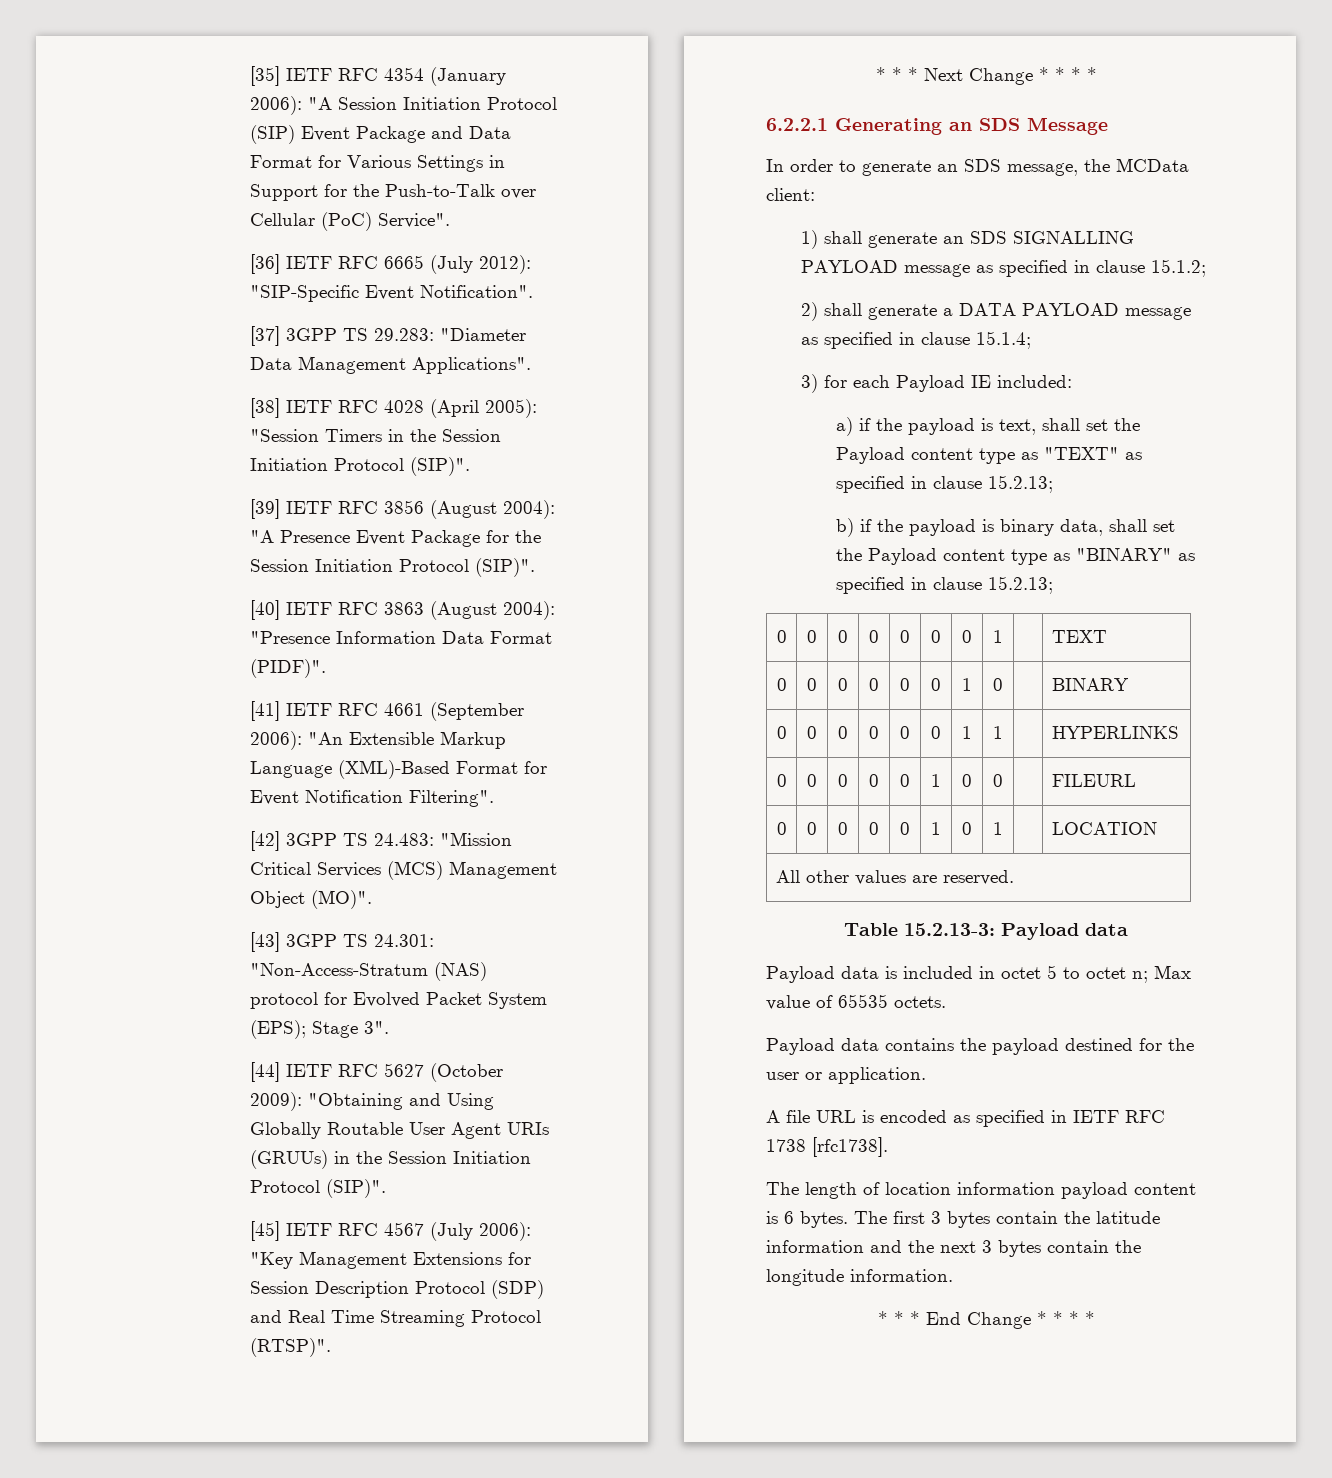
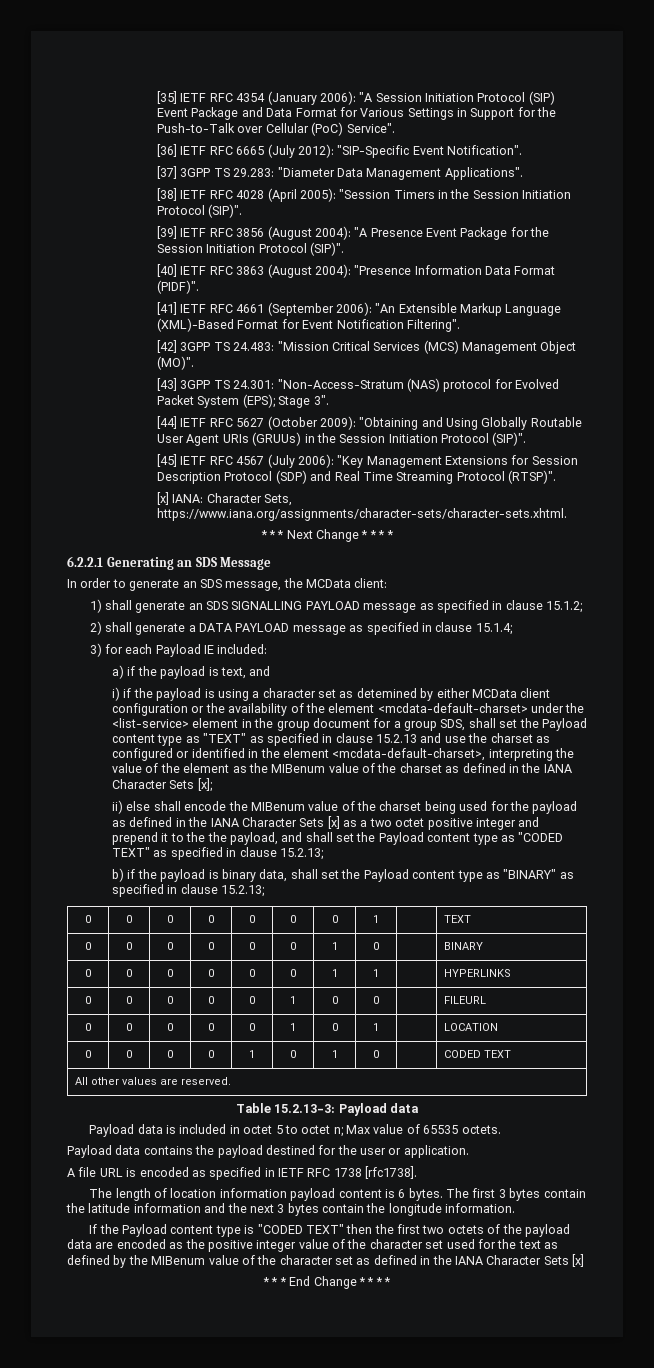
(331, 1347) none -> [157,492,293,506] [157,508,568,521] // [x] IANA: Character Sets, https://www.iana.org/assignments/character-sets/character-sets.xhtml.
(1036, 427) none -> [249,666,271,676] [112,687,551,701] [112,703,585,716] [112,718,466,731] and // i) if the payload is using a character set as detemined by either MCData client configuration or the availability of the element <mcdata-default-charset> under the <list-service> element in the group document for a group SDS,
(982, 482) none -> [376,733,550,743] [112,748,575,761] [112,763,572,773] [112,778,212,792] [112,800,578,814] [112,816,540,830] [112,832,564,845] [112,847,277,860] 15.2.13 and use the charset as configured or identified in the element <mcdata-default-charset>, interpreting the value of the element as the MIBenum value of the charset as defined in the IANA Character Sets [x]; // ii) else shall encode the MIBenum value of the charset being used for the payload as defined in the IANA Character Sets [x] as a two octet positive integer and prepend it to the the payload, and shall set the Payload content type as "CODED TEXT" as specified in clause
(1157, 828) none -> [85,1050,91,1058] [126,1050,132,1058] [167,1050,173,1058] [208,1050,214,1058] [249,1050,255,1058] [290,1050,296,1058] [331,1050,338,1058] [373,1050,379,1058] [444,1050,512,1058] // 0 | 0 | 0 | 0 | 1 | 0 | 1 | 0 | | CODED TEXT
(953, 1275) none -> [89,1224,570,1237] [67,1239,558,1252] [67,1254,584,1268] // If the Payload content type is "CODED TEXT" then the first two octets of the payload data are encoded as the positive integer value of the character set used for the text as defined by the MIBenum value of the character set as defined in the IANA Character Sets [x]

